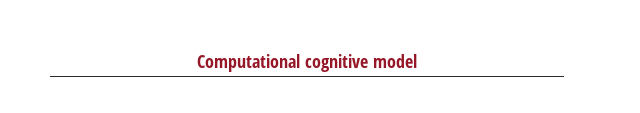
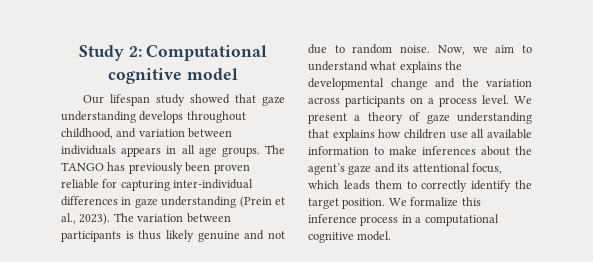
(197, 63) none -> [78,45,142,61] Study 2:
(417, 61) none -> [83,94,285,106] [61,111,246,123] [61,128,233,139] [61,145,285,157] [61,162,250,174] [61,179,254,191] [61,196,285,208] [61,213,231,225] [61,230,285,242] [308,44,532,55] [308,61,463,73] [308,78,532,90] [308,95,532,107] [308,112,532,124] [308,129,532,141] [308,146,532,156] [308,163,502,175] [308,180,532,192] [308,197,481,209] [308,214,499,226] [308,231,392,243] // Our lifespan study showed that gaze understanding develops throughout childhood, and variation between individuals appears in all age groups. The TANGO has previously been proven reliable for capturing inter-individual differences in gaze understanding (Prein et al., 2023). The variation between participants is thus likely genuine and not due to random noise. Now, we aim to understand what explains the developmental change and the variation across participants on a process level. We present a theory of gaze understanding that explains how children use all available information to make inferences about the agent’s gaze and its attentional focus, which leads them to correctly identify the target position. We formalize this inference process in a computational cognitive model.

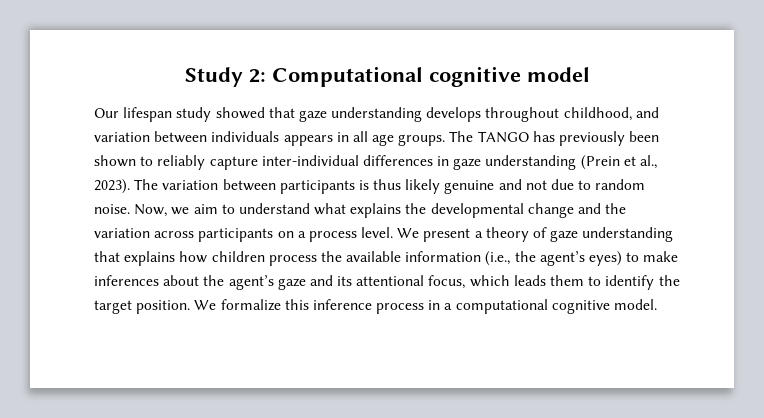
[213,164,250,174] [61,179,170,191] proven reliable for capturing -> [94,155,258,170] shown to reliably capture
[449,129,532,139] [308,146,369,155] use all available information -> [268,251,623,266] process the available information (i.e., the agent’s eyes)
[421,180,468,192] correctly -> (602, 281) none

